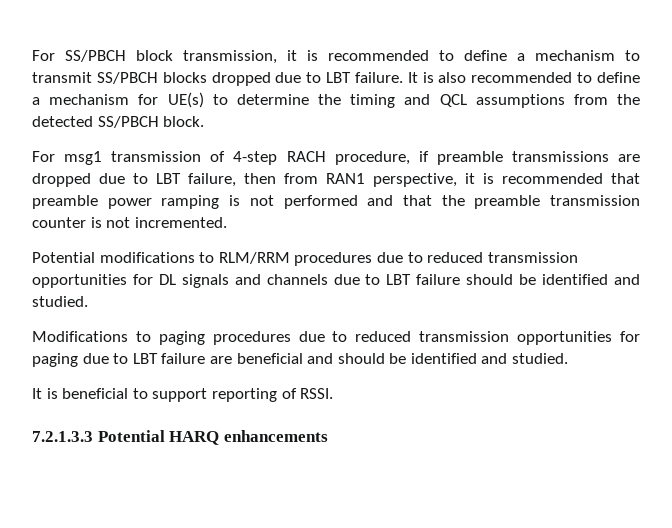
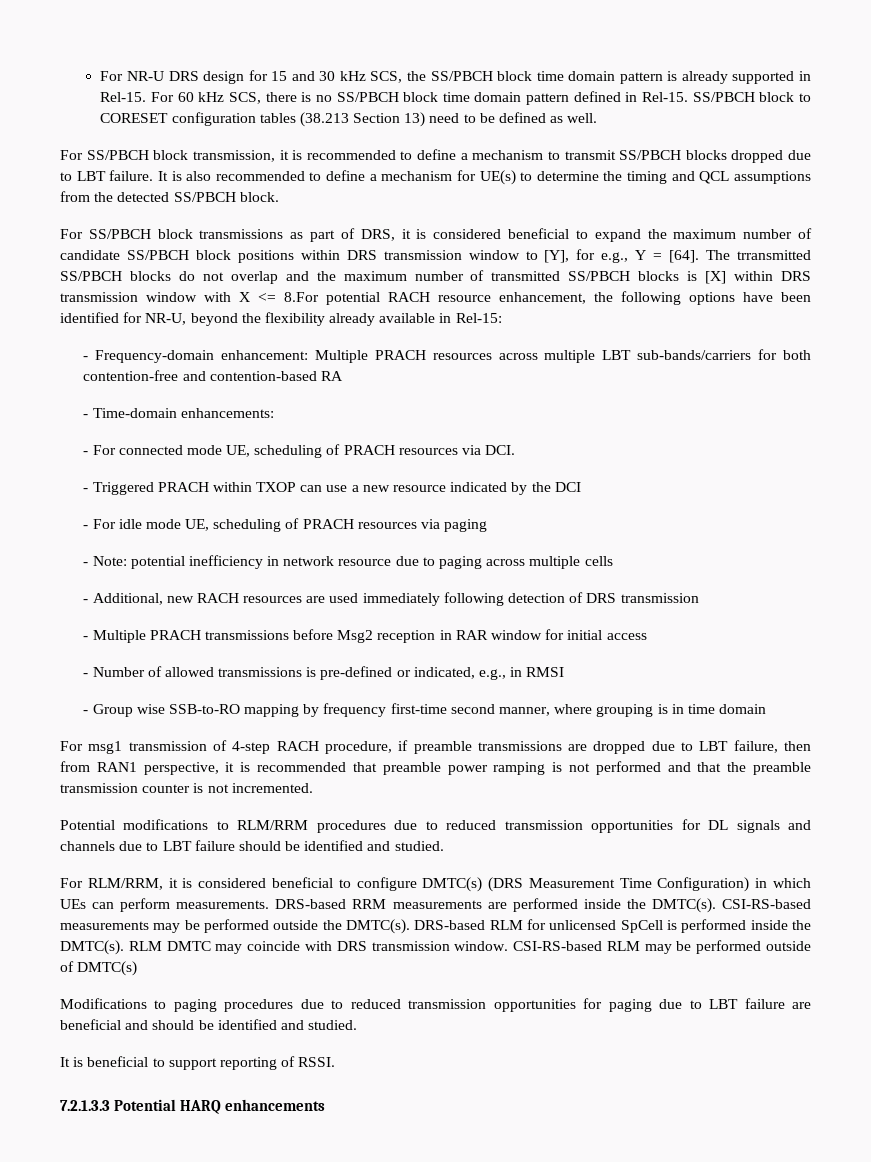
[32,50,55,61] For -> [100,70,811,84] [100,91,812,105] [100,112,598,127] [60,150,83,160] For NR-U DRS design for 15 and 30 kHz SCS, the SS/PBCH block time domain pattern is already supported in Rel-15. For 60 kHz SCS, there is no SS/PBCH block time domain pattern defined in Rel-15. SS/PBCH block to CORESET configuration tables (38.213 Section 13) need to be defined as well. // For
(205, 121) none -> [60,228,813,242] [60,249,811,263] [60,270,811,284] [60,291,811,305] [60,312,502,326] [83,349,811,363] [83,370,343,381] [83,408,274,418] [83,444,516,458] [83,482,581,495] [83,518,488,532] [83,555,613,569] [83,592,699,606] [83,629,647,643] [83,666,565,680] [83,703,767,717] // For SS/PBCH block transmissions as part of DRS, it is considered beneficial to expand the maximum number of candidate SS/PBCH block positions within DRS transmission window to [Y], for e.g., Y = [64]. The trransmitted SS/PBCH blocks do not overlap and the maximum number of transmitted SS/PBCH blocks is [X] within DRS transmission window with X <= 8.For potential RACH resource enhancement, the following options have been identified for NR-U, beyond the flexibility already available in Rel-15: // - Frequency-domain enhancement: Multiple PRACH resources across multiple LBT sub-bands/carriers for both contention-free and contention-based RA // - Time-domain enhancements: // - For connected mode UE, scheduling of PRACH resources via DCI. // - Triggered PRACH within TXOP can use a new resource indicated by the DCI // - For idle mode UE, scheduling of PRACH resources via paging // - Note: potential inefficiency in network resource due to paging across multiple cells // - Additional, new RACH resources are used immediately following detection of DRS transmission // - Multiple PRACH transmissions before Msg2 reception in RAR window for initial access // - Number of allowed transmissions is pre-defined or indicated, e.g., in RMSI // - Group wise SSB-to-RO mapping by frequency first-time second manner, where grouping is in time domain
(88, 301) none -> [60,877,812,892] [60,898,812,913] [60,919,812,934] [60,940,812,955] [60,961,138,976] // For RLM/RRM, it is considered beneficial to configure DMTC(s) (DRS Measurement Time Configuration) in which UEs can perform measurements. DRS-based RRM measurements are performed inside the DMTC(s). CSI-RS-based measurements may be performed outside the DMTC(s). DRS-based RLM for unlicensed SpCell is performed inside the DMTC(s). RLM DMTC may coincide with DRS transmission window. CSI-RS-based RLM may be performed outside of DMTC(s)

